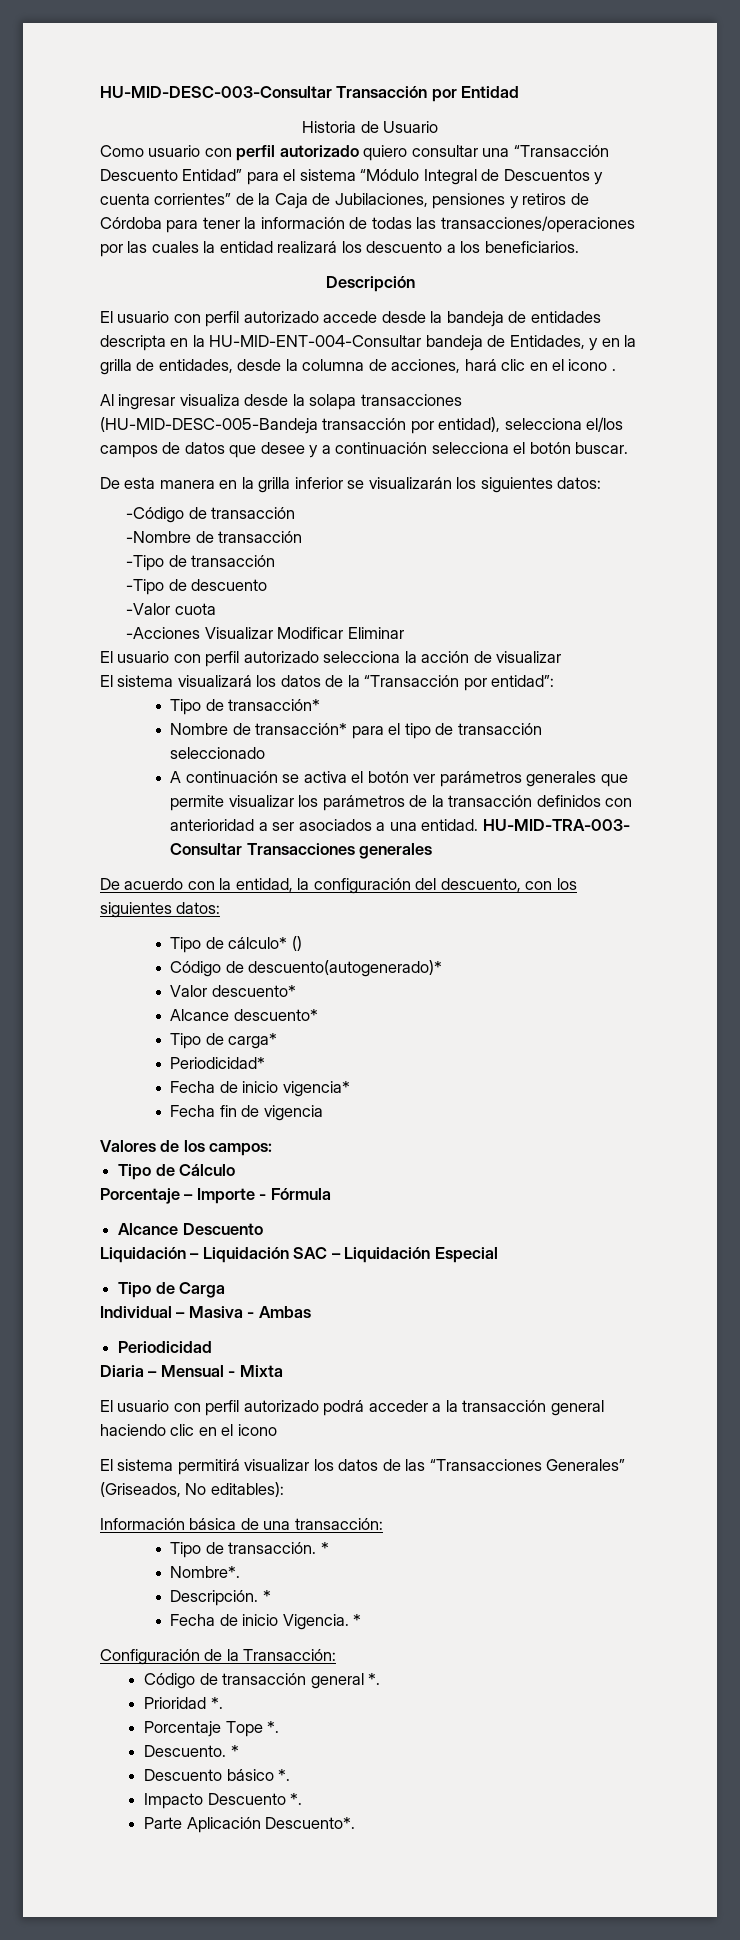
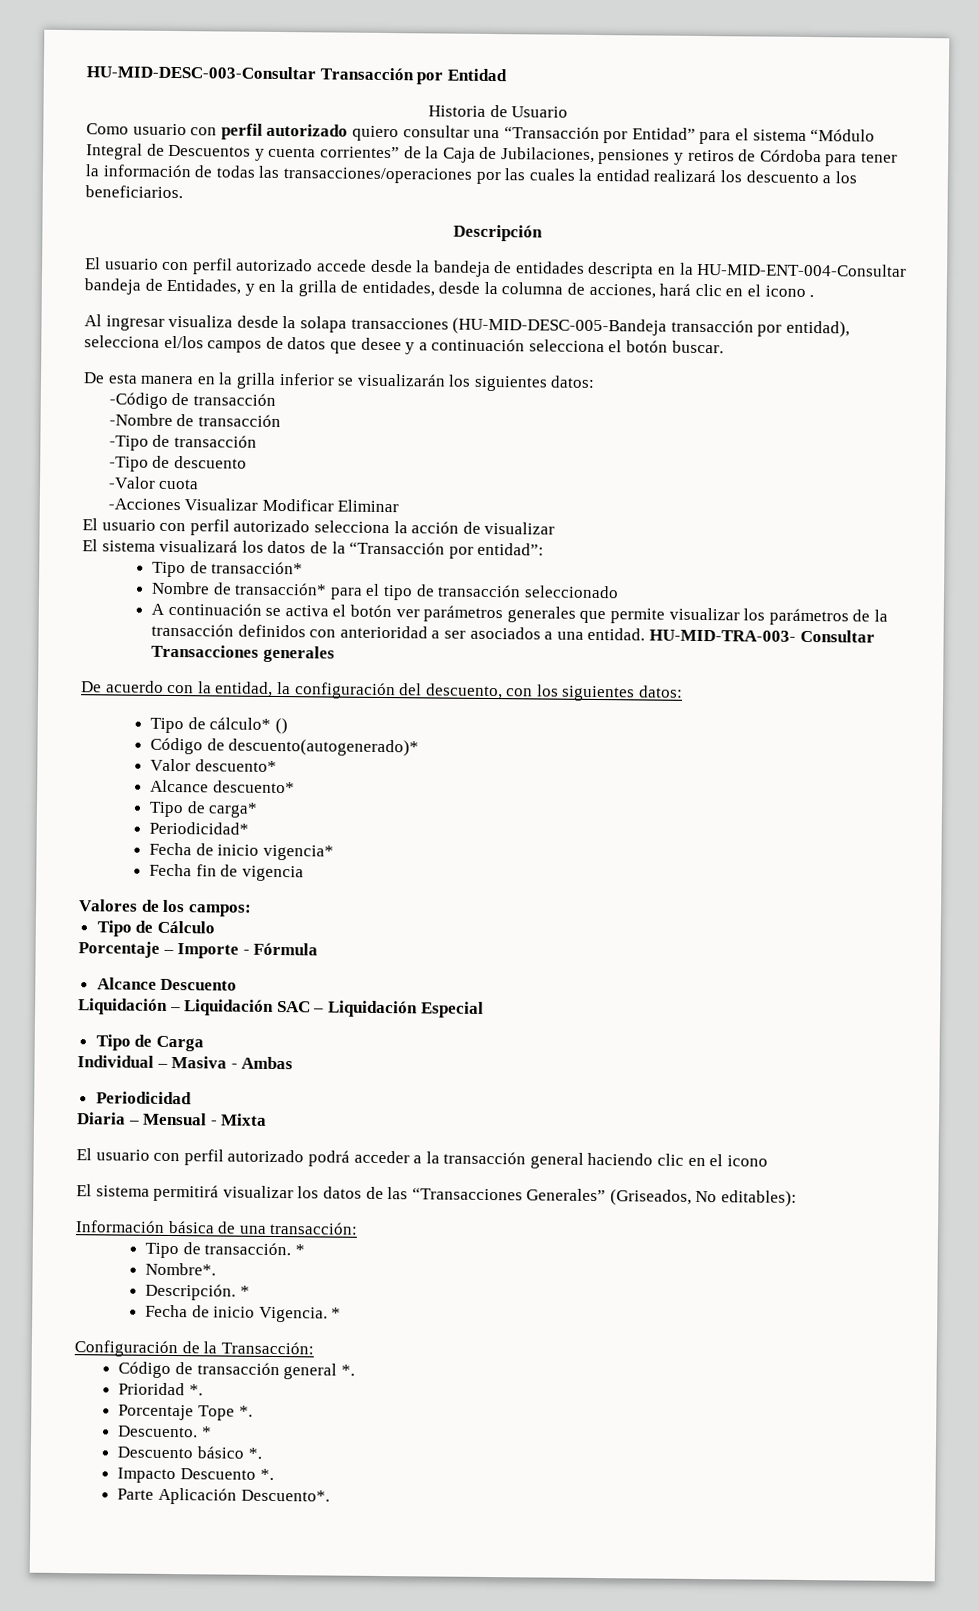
[100,169,178,181] Descuento -> [603,131,629,144] por

